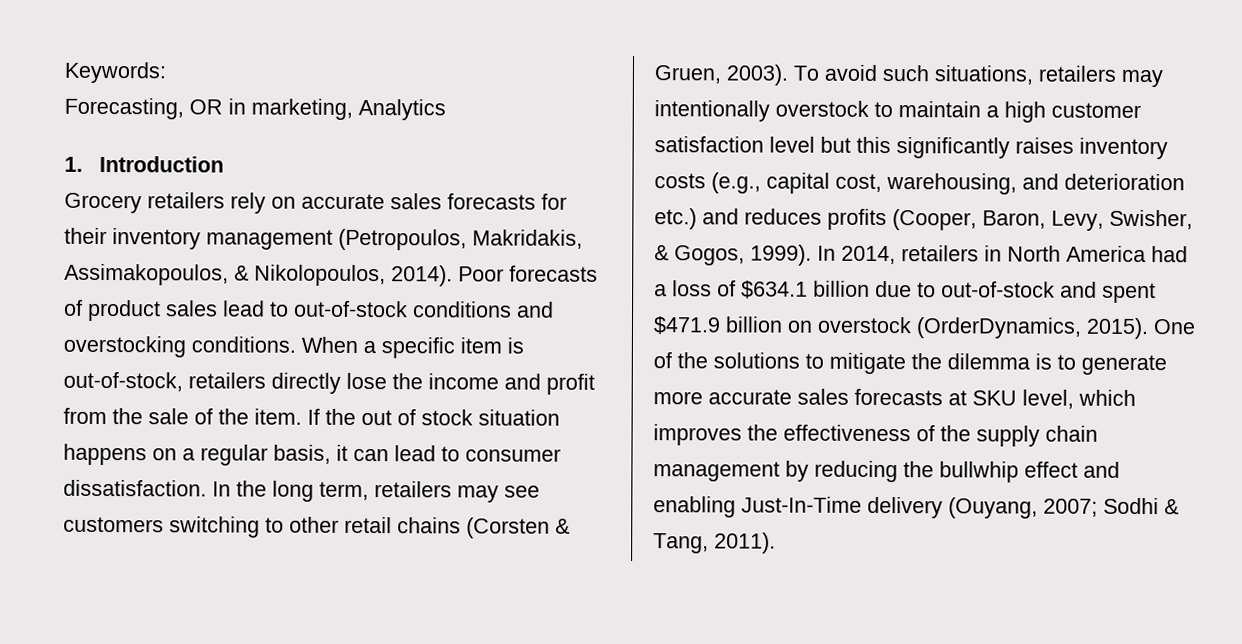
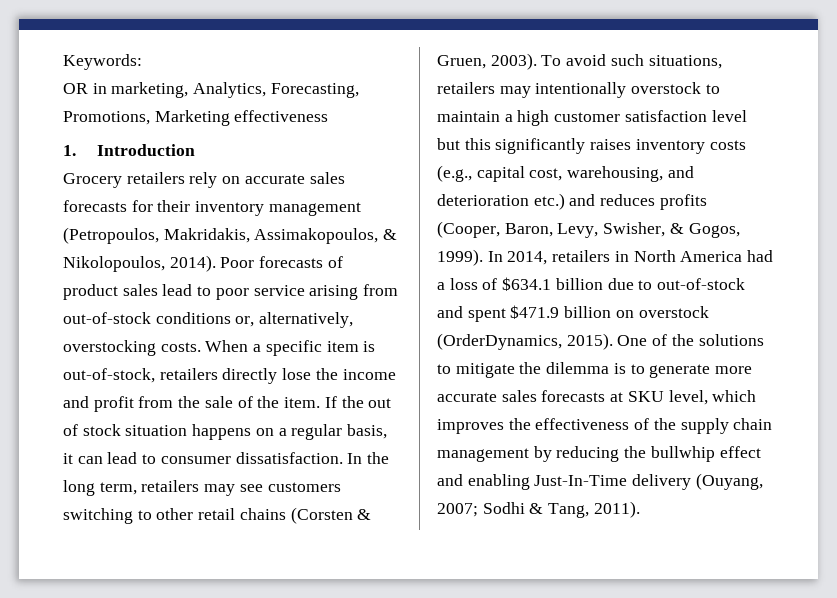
[64,97,184,120] Forecasting, -> (142, 62) none
[358,98,446,121] Analytics -> [193,82,359,98] [63,110,329,126] Analytics, Forecasting, Promotions, Marketing effectiveness
[294,300,554,318] [63,335,296,358] out-of-stock conditions and overstocking conditions. -> [215,284,399,300] [63,312,354,328] [63,340,201,356] poor service arising from out-of-stock conditions or, alternatively, overstocking costs.

